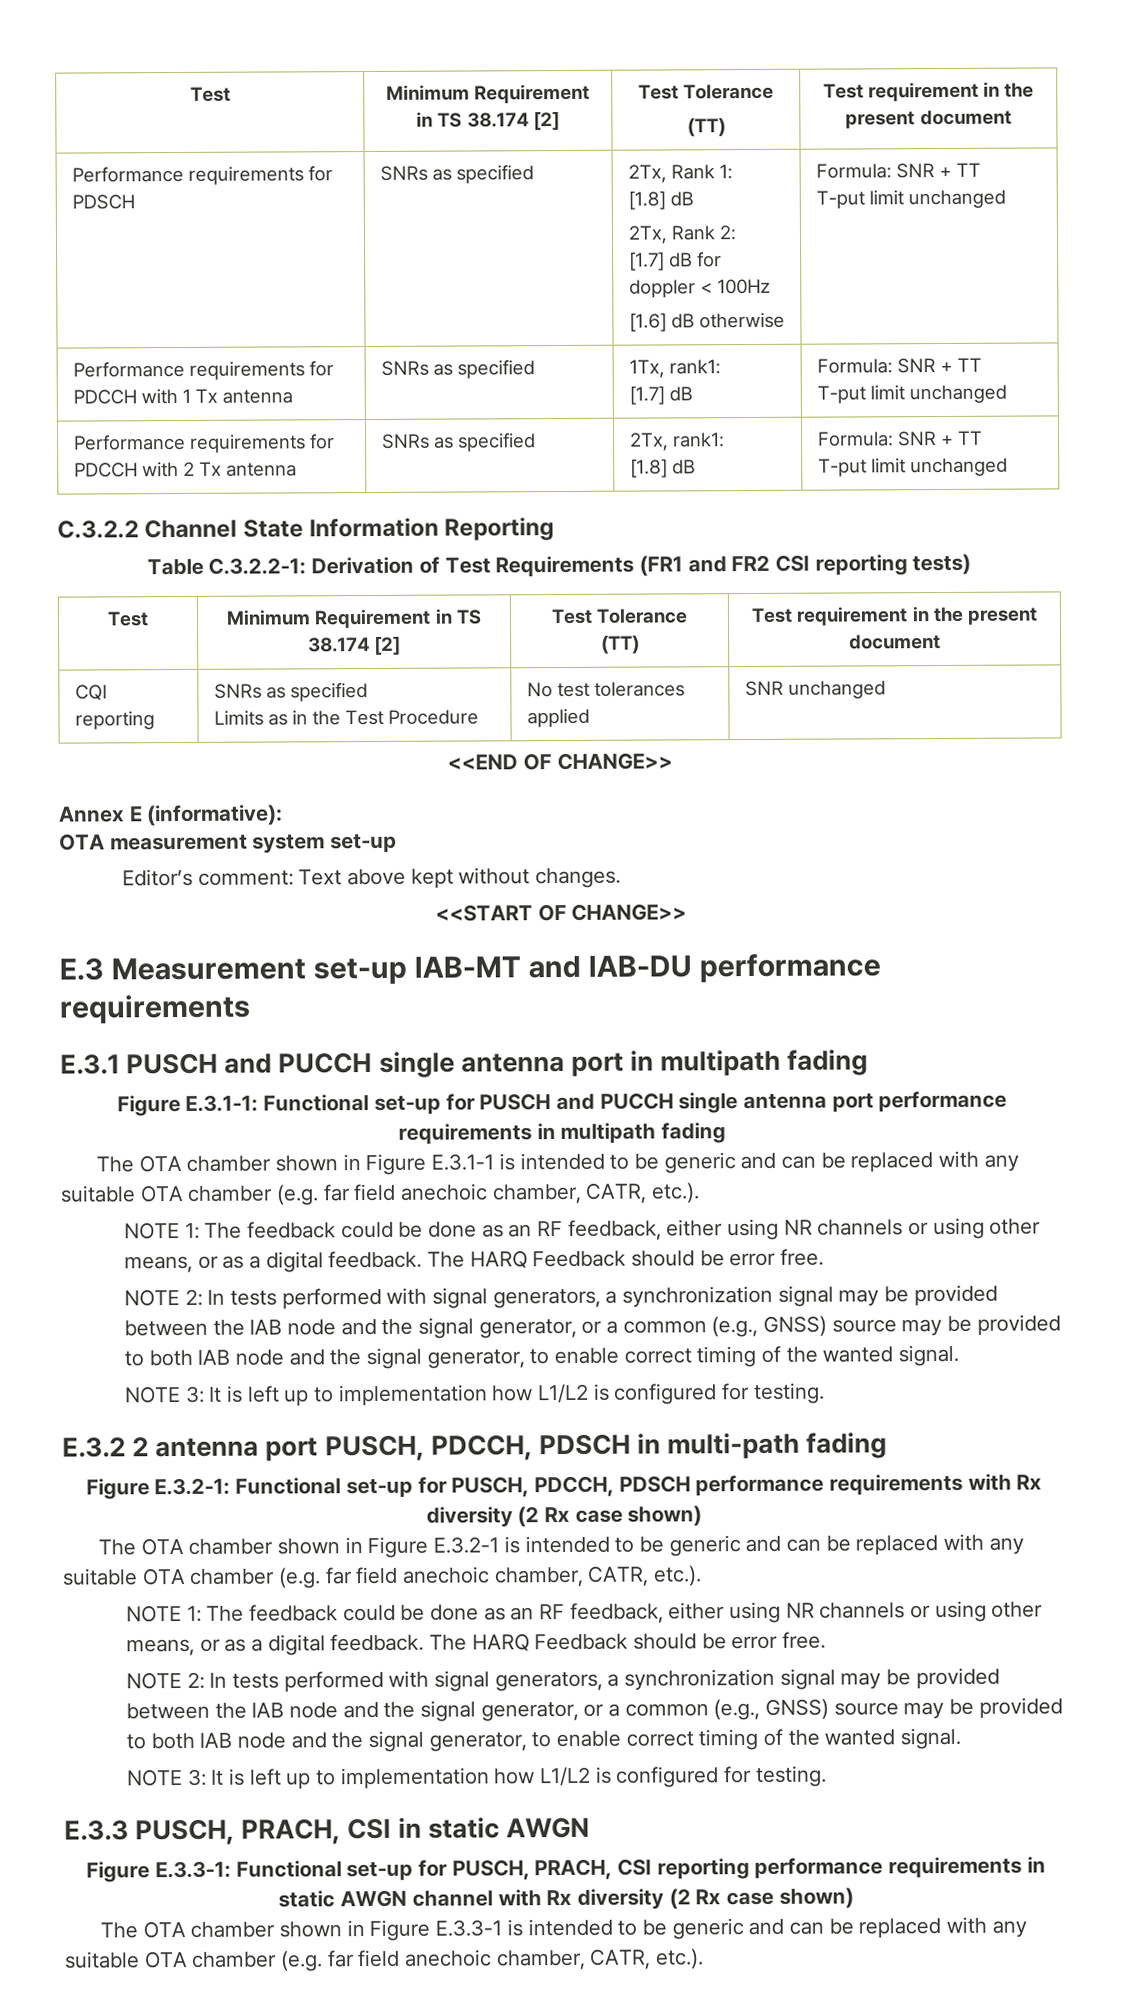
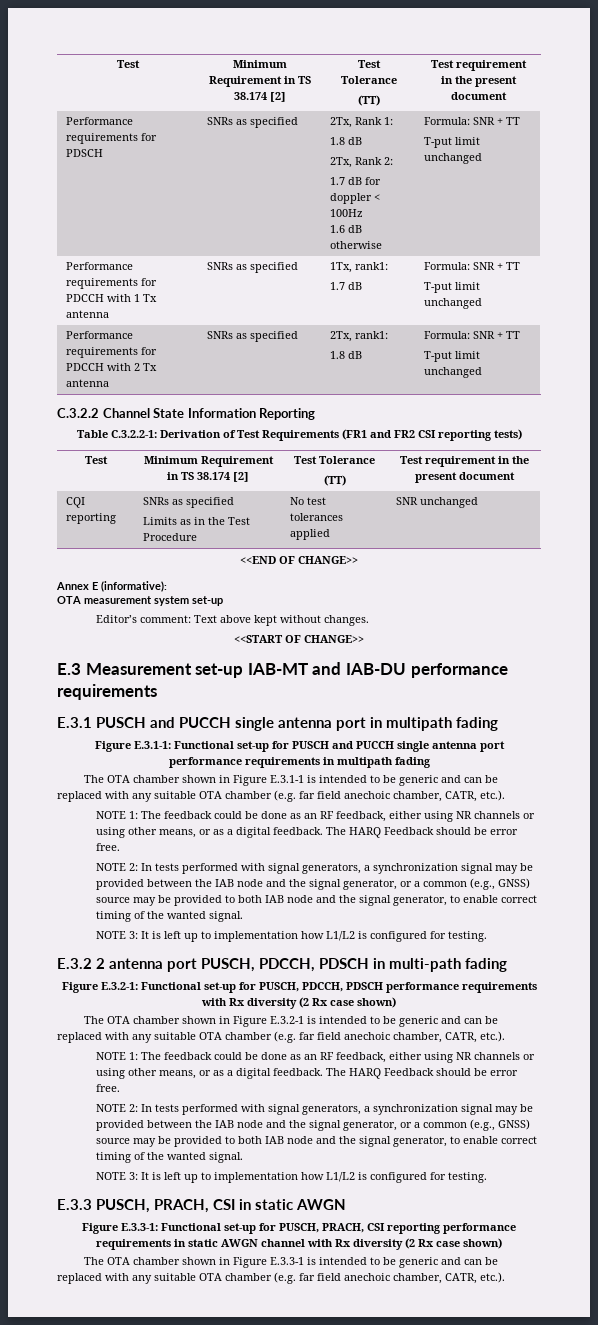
[627,191,666,210] [1.8] -> [329,137,345,145] 1.8
[628,252,665,271] [1.7] -> [329,177,345,185] 1.7
[628,313,667,332] [1.6] -> [329,225,345,233] 1.6
[628,386,665,405] [1.7] -> [329,282,345,290] 1.7
[629,459,668,478] [1.8] -> [329,351,345,359] 1.8

